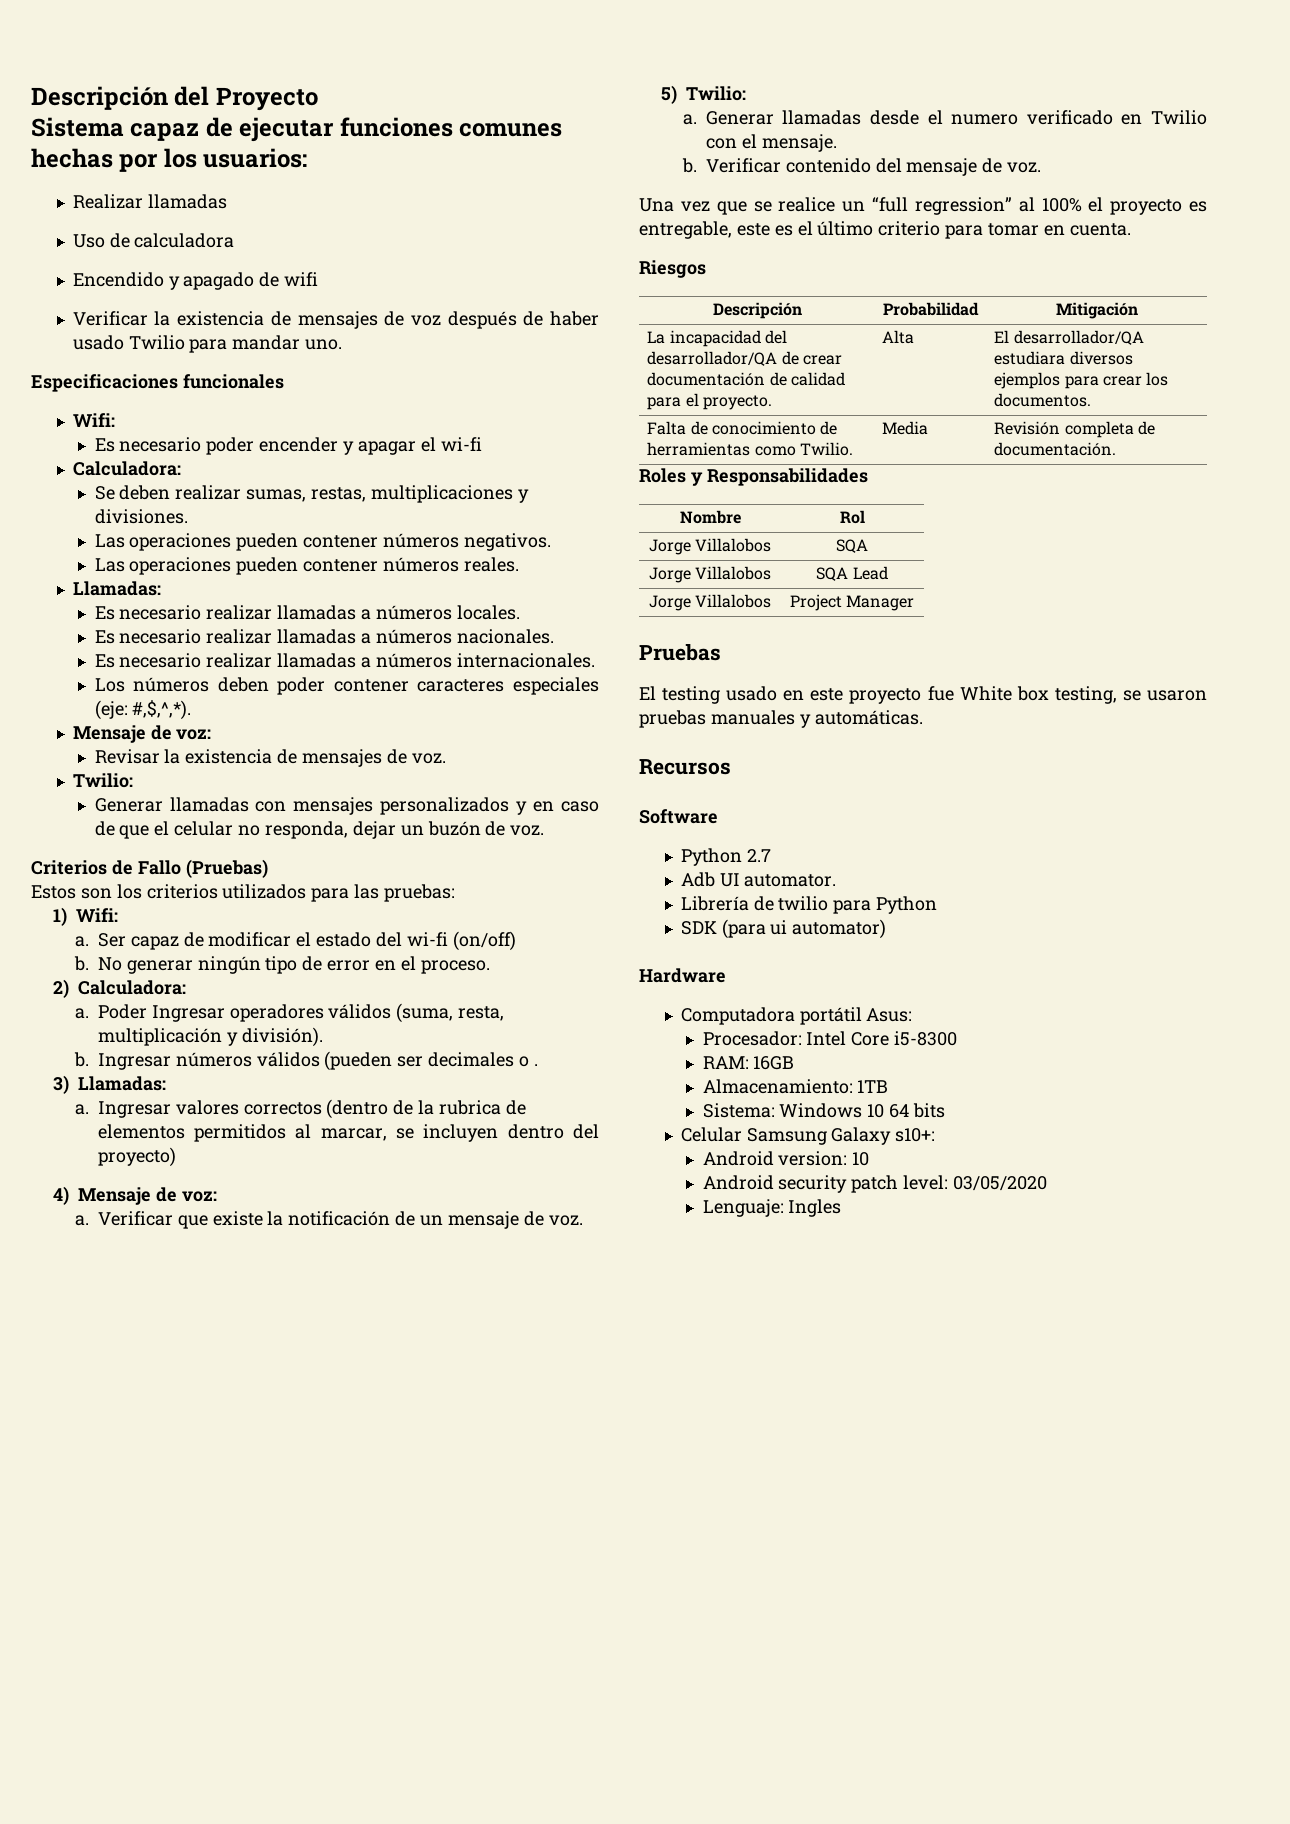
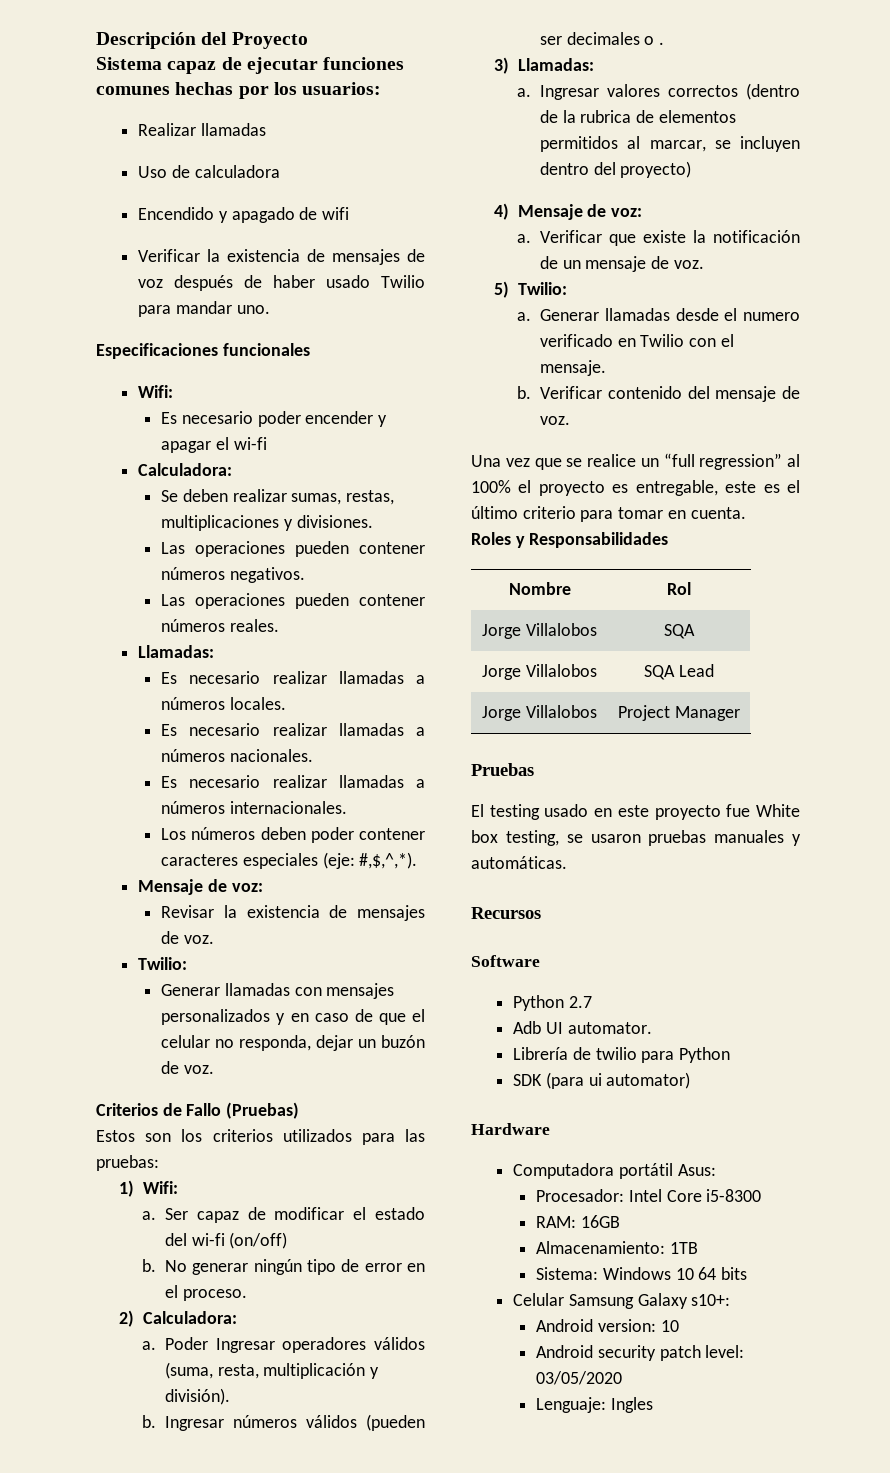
[639,260,706,278] [712,302,802,319] [883,302,979,316] [1055,302,1138,319] [647,330,787,347] [647,351,842,366] [647,372,845,386] [647,393,772,410] [882,330,915,344] [994,330,1144,345] [994,351,1133,365] [994,372,1169,389] [994,393,1092,407] [647,421,838,435] [647,442,853,456] [882,421,929,435] [994,421,1155,438] [994,442,1117,456] // Riesgos // Descripción | Probabilidad | Mitigación // La incapacidad del desarrollador/QA de crear documentación de calidad para el proyecto. | Alta | El desarrollador/QA estudiara diversos ejemplos para crear los documentos. // Falta de conocimiento de herramientas como Twilio. | Media | Revisión completa de documentación. -> (746, 513) none

